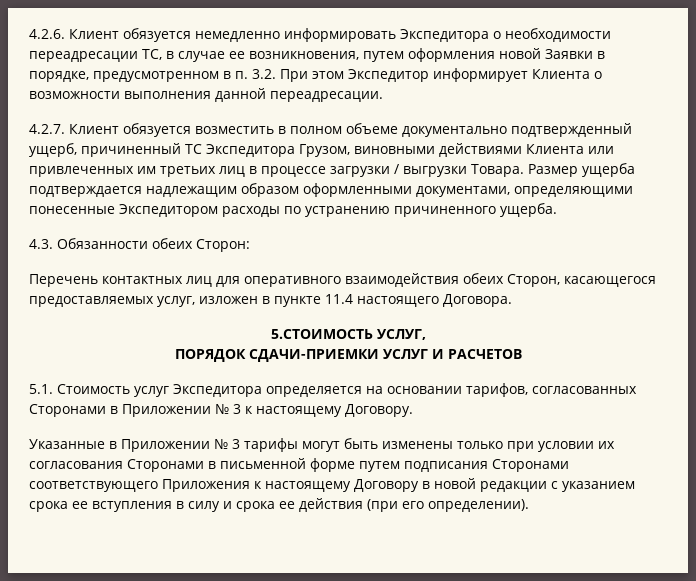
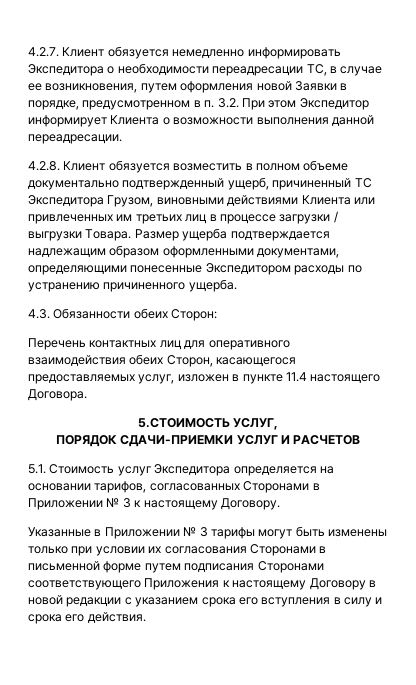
[29,29,65,39] 4.2.6. -> [28,47,59,57] 4.2.7.
[29,124,65,134] 4.2.7. -> [28,161,60,171] 4.2.8.
[72,501,88,509] ее -> [238,597,258,605] его
[279,498,529,512] ее действия (при его определении). -> [65,612,146,623] его действия.

